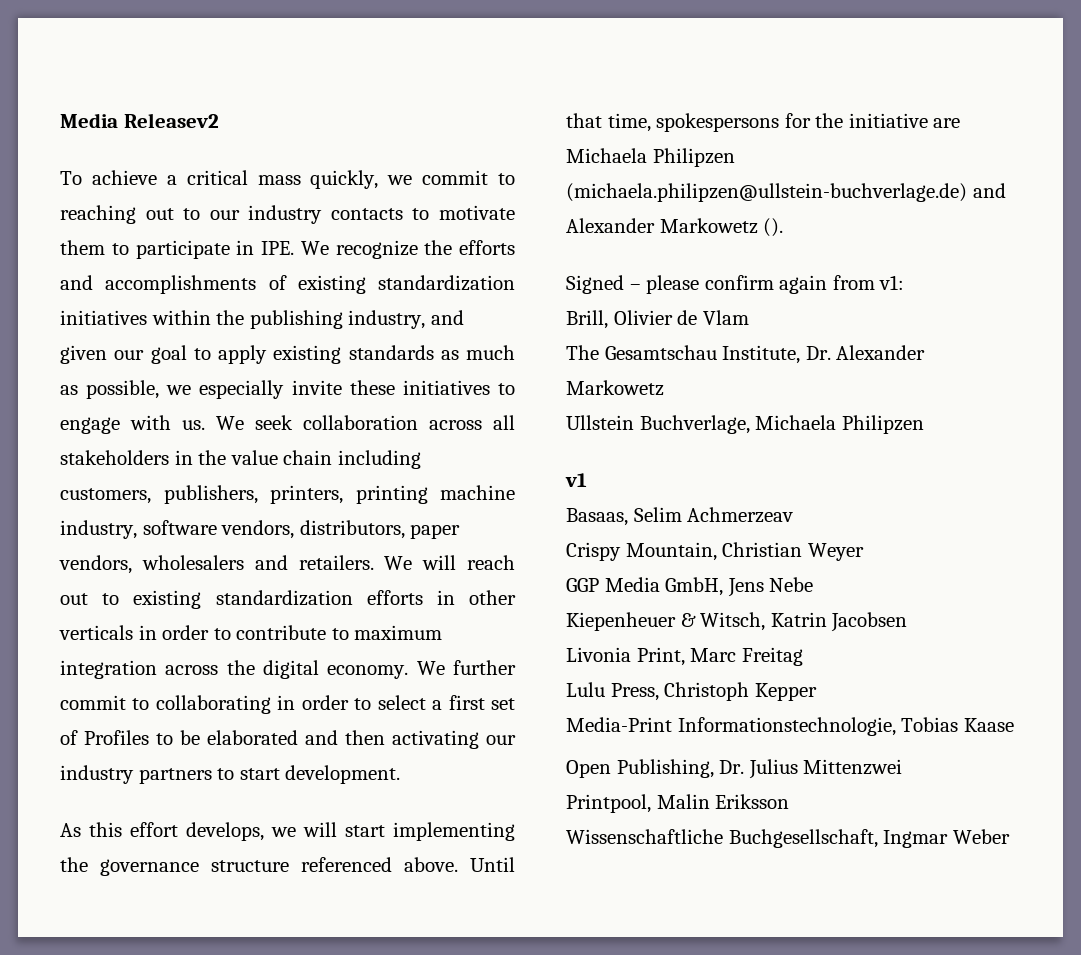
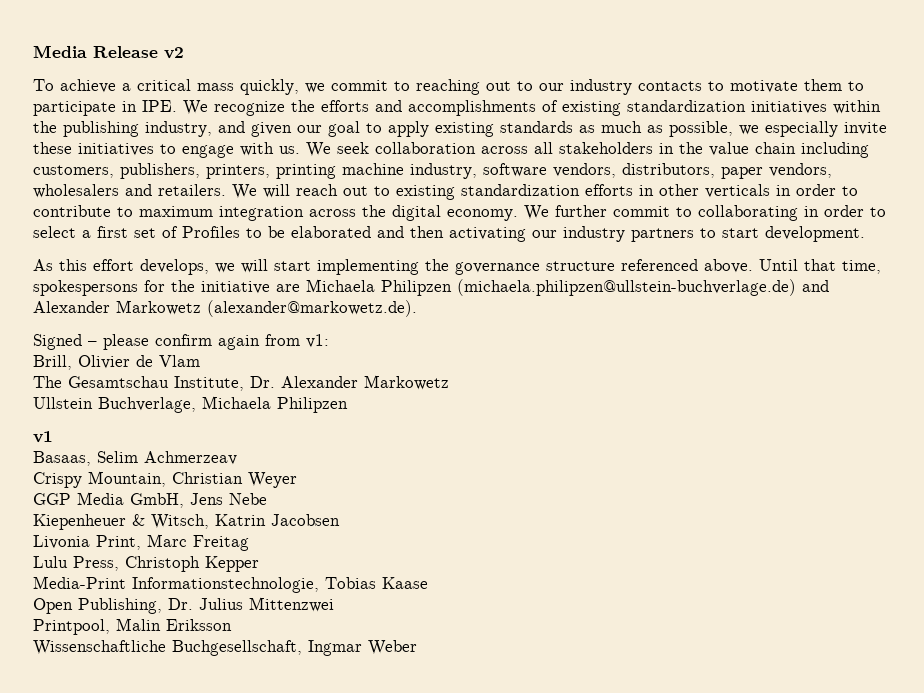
[60,113,219,128] Media Releasev2 -> [33,45,184,59] Media Release v2
[763,218,784,237] (). -> [207,300,417,317] (alexander@markowetz.de).

